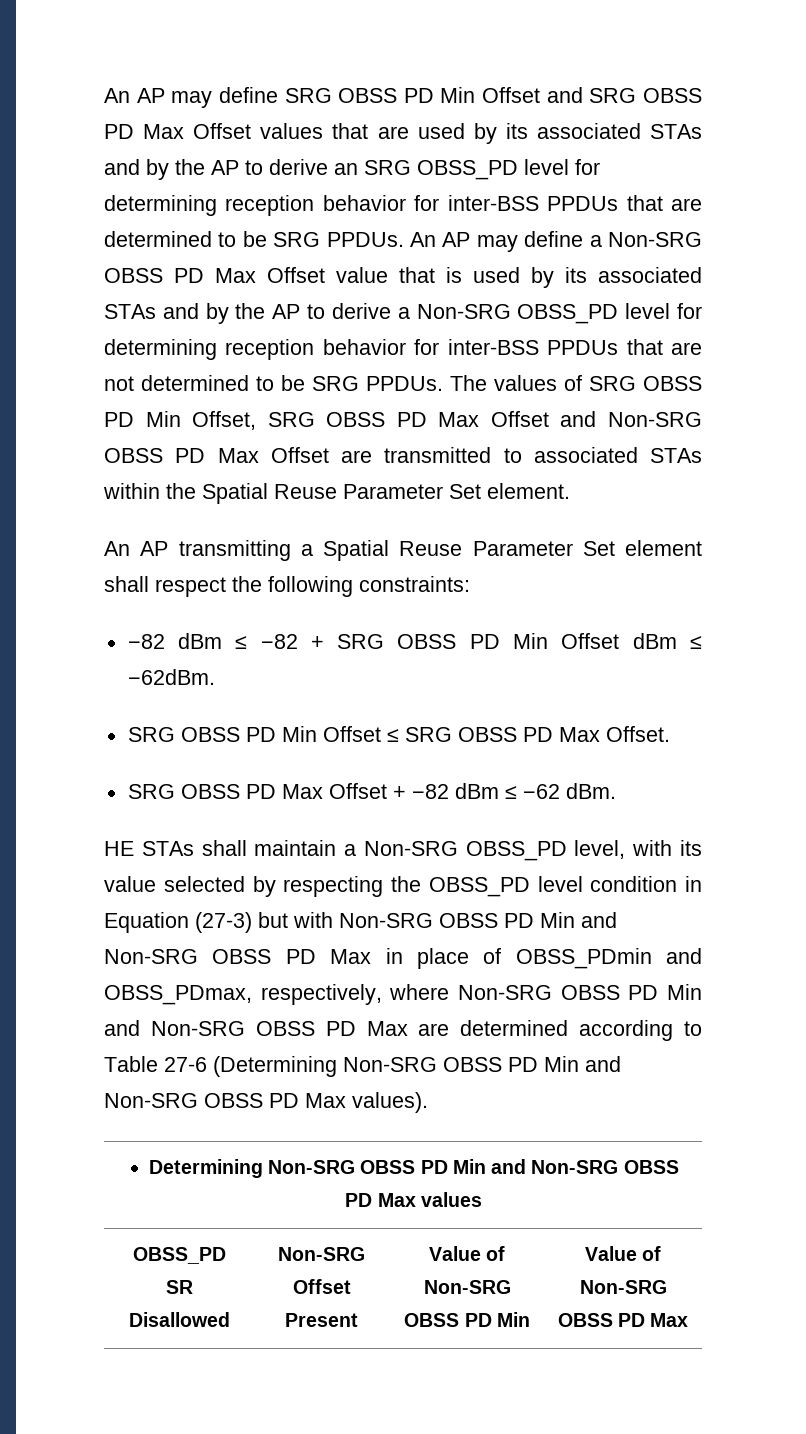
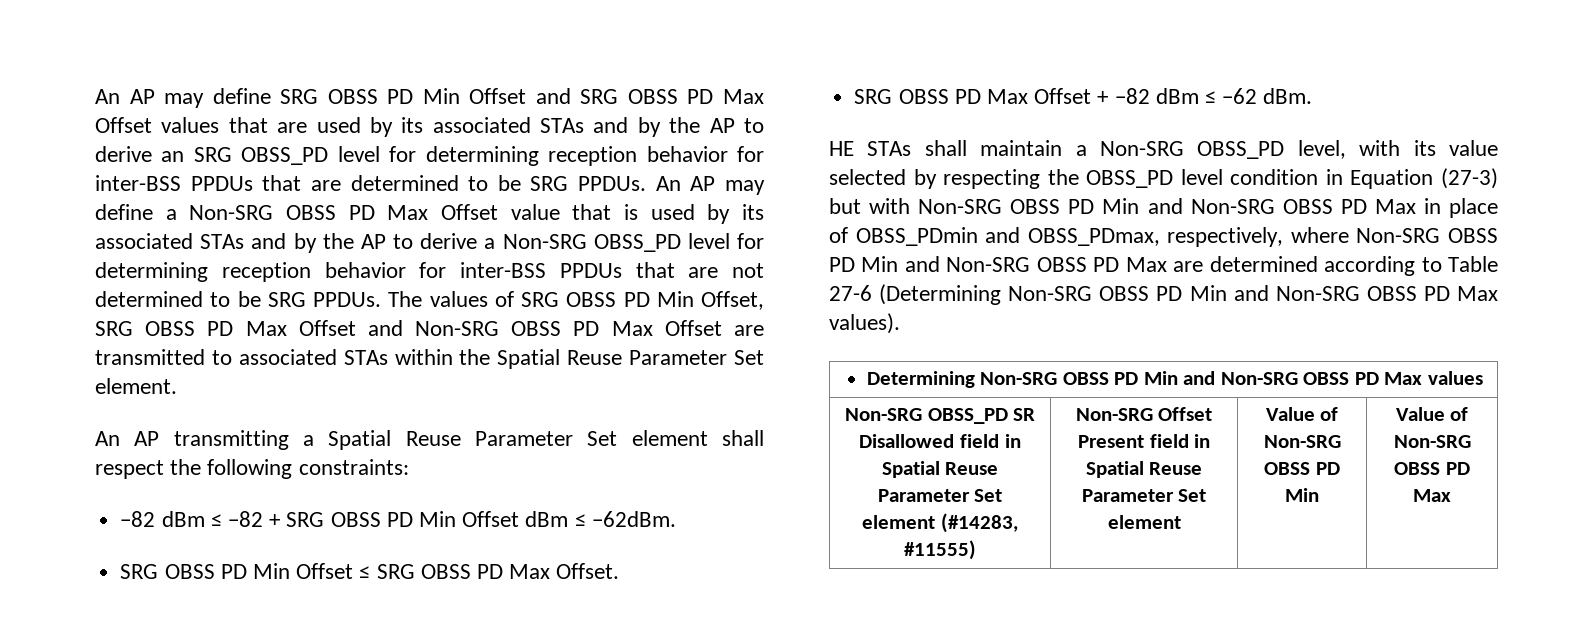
(482, 1199) none -> [844,408,922,421] Non-SRG
[278,1247,365,1261] [292,1279,351,1294] [285,1313,358,1327] | Non-SRG Offset Present -> [960,434,1021,448] [881,461,999,478] [877,489,1003,502] [862,513,1018,533] [904,540,976,560] [1075,407,1213,421] [1077,434,1211,448] [1085,461,1203,478] [1081,489,1207,502] [1107,515,1181,529] field in Spatial Reuse Parameter Set element (#14283, #11555) | Non-SRG Offset Present field in Spatial Reuse Parameter Set element

